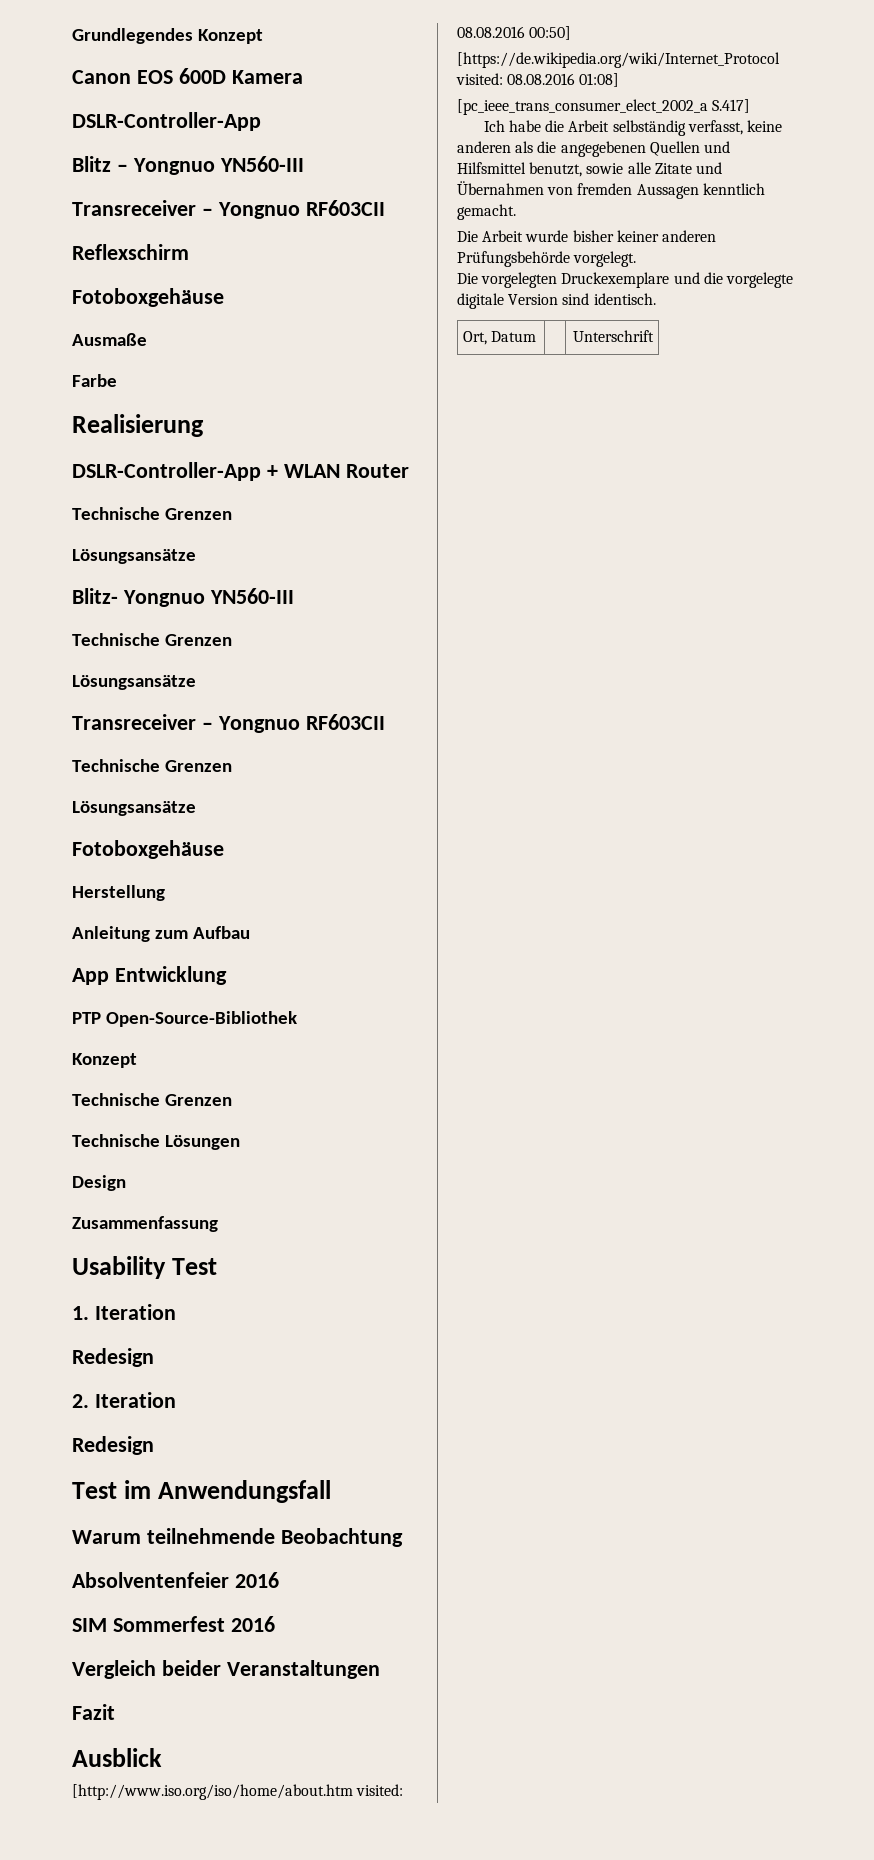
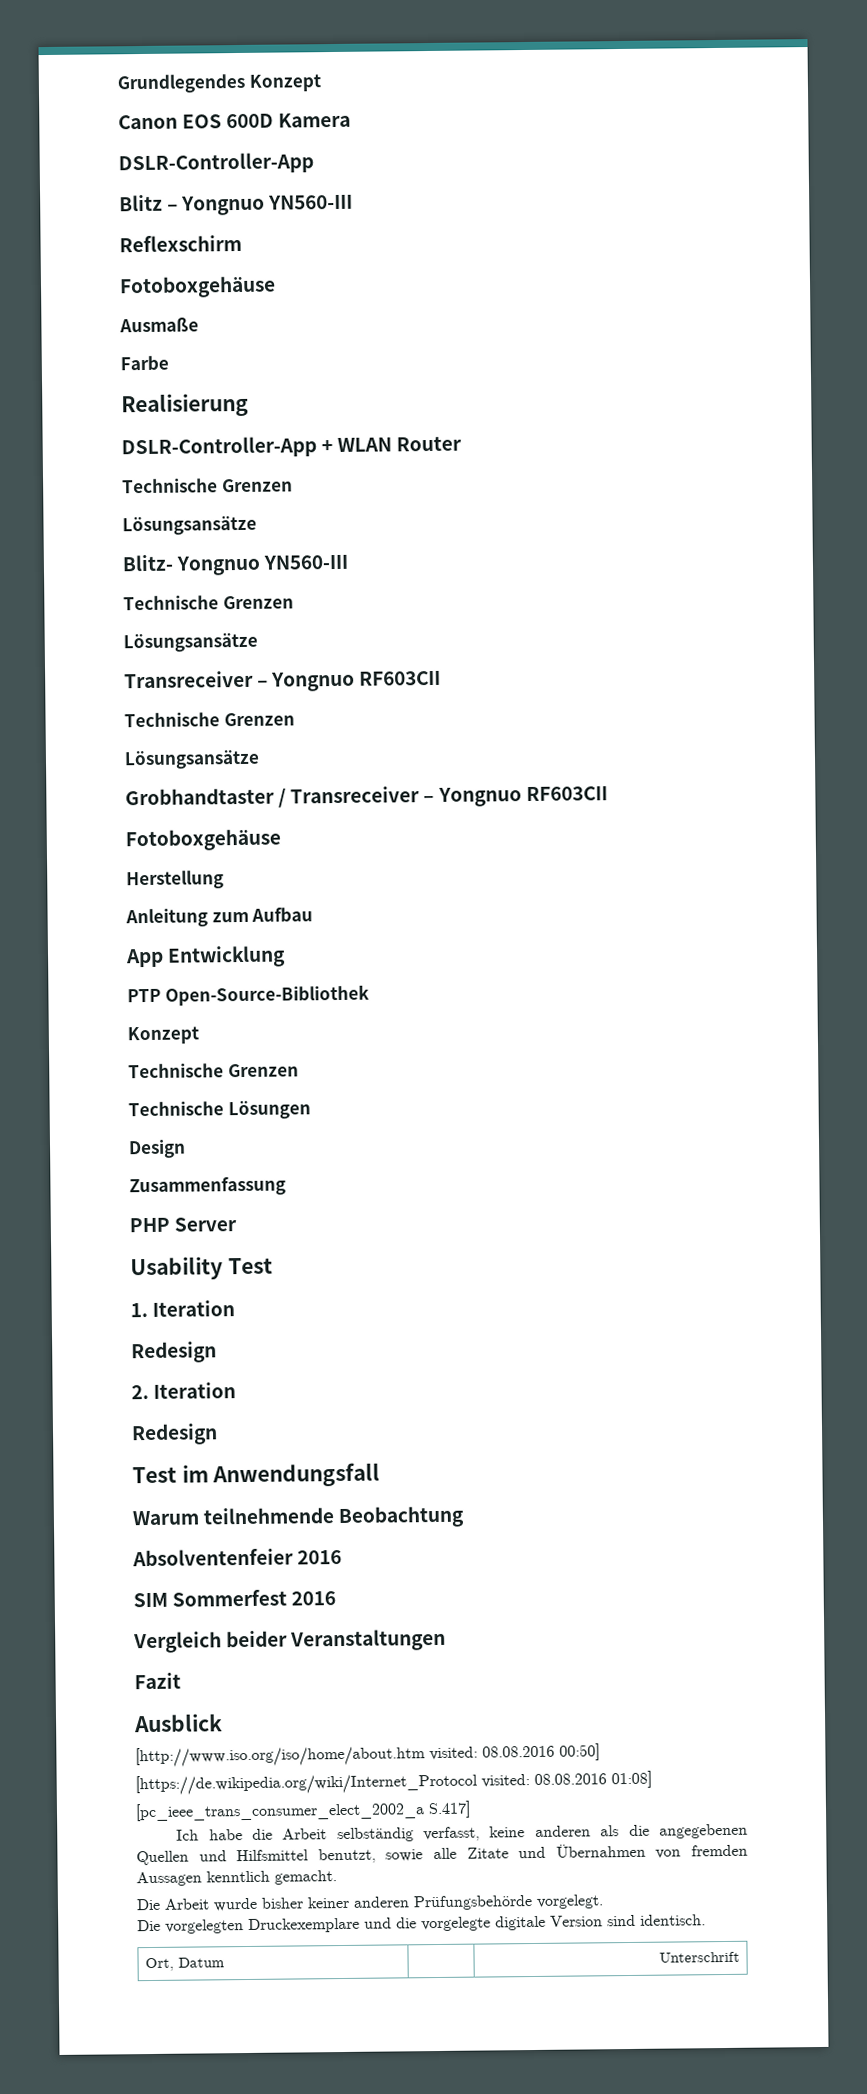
[72,200,385,219] // Transreceiver – Yongnuo RF603CII -> (354, 202) none
(196, 808) none -> [125,786,608,808] // Grobhandtaster / Transreceiver – Yongnuo RF603CII
(218, 1224) none -> [129,1217,238,1233] // PHP Server

